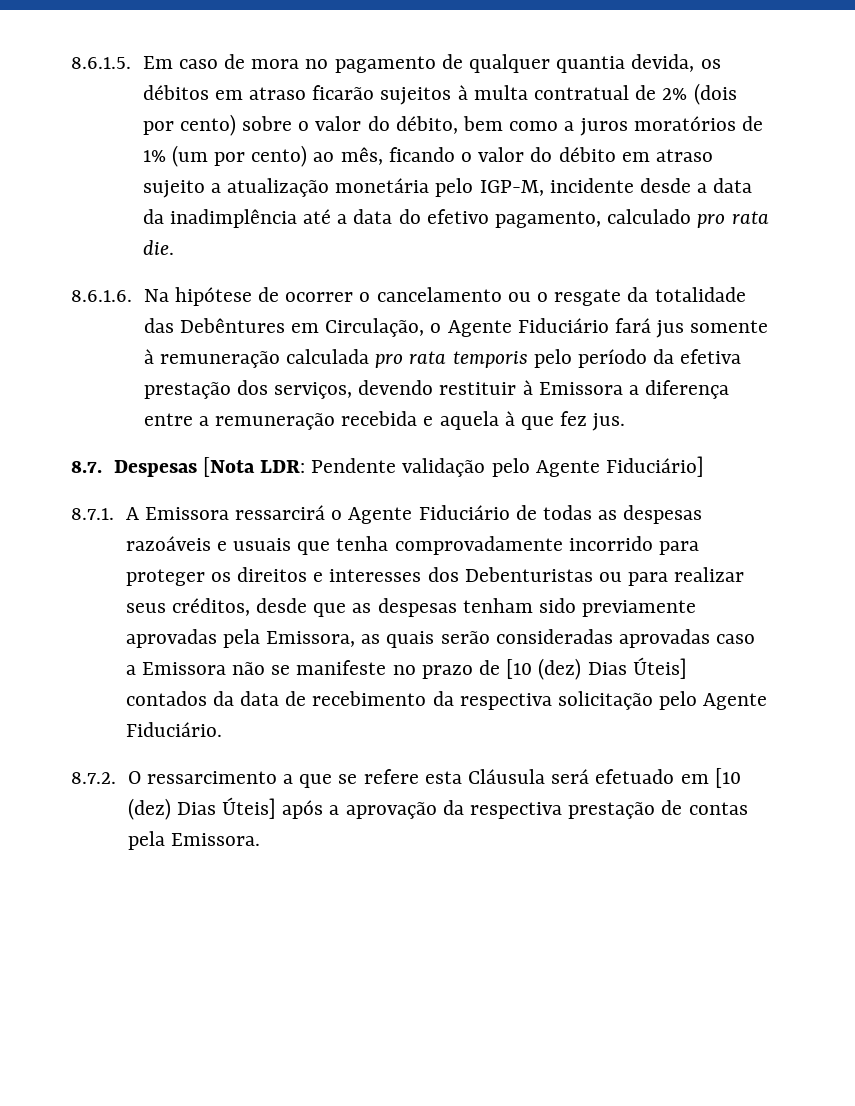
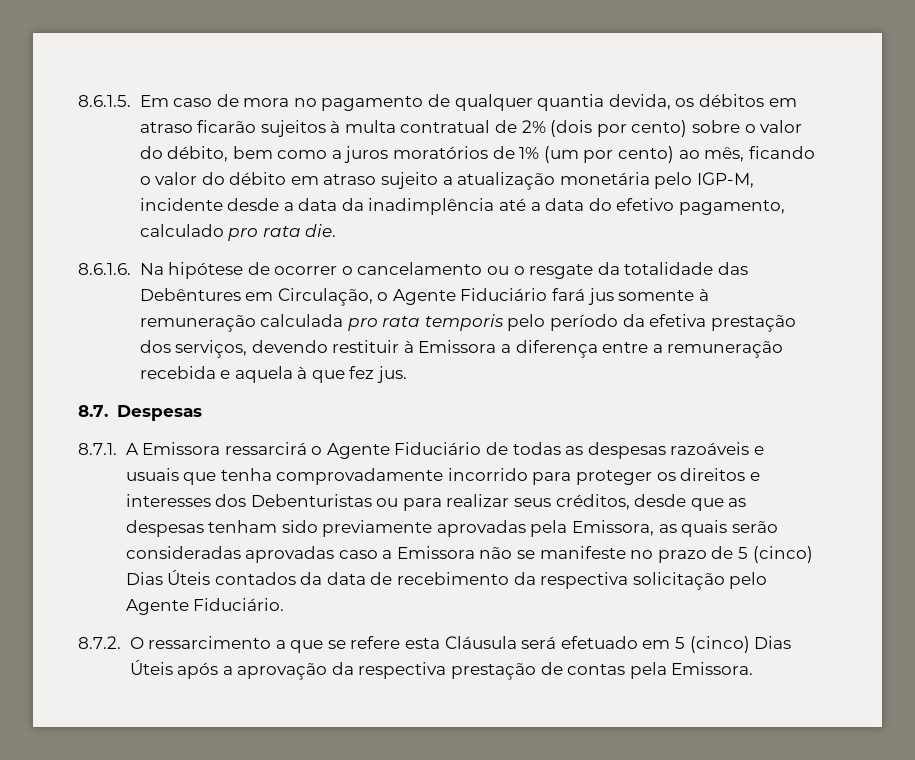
[202,456,704,477] [Nota LDR: Pendente validação pelo Agente Fiduciário] -> (202, 413) none
[506,657,687,680] [10 (dez) Dias Úteis] -> [737,546,813,563] [125,569,211,585] 5 (cinco) Dias Úteis
[714,768,741,788] [127,797,276,820] [10 (dez) Dias Úteis] -> [674,636,792,653] [129,659,173,675] 5 (cinco) Dias Úteis

